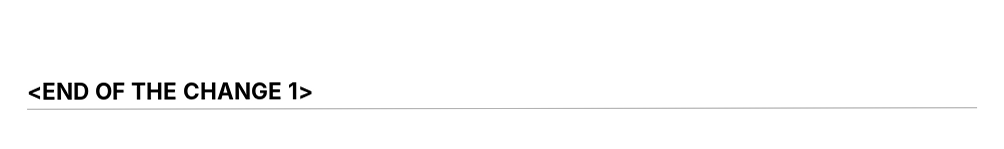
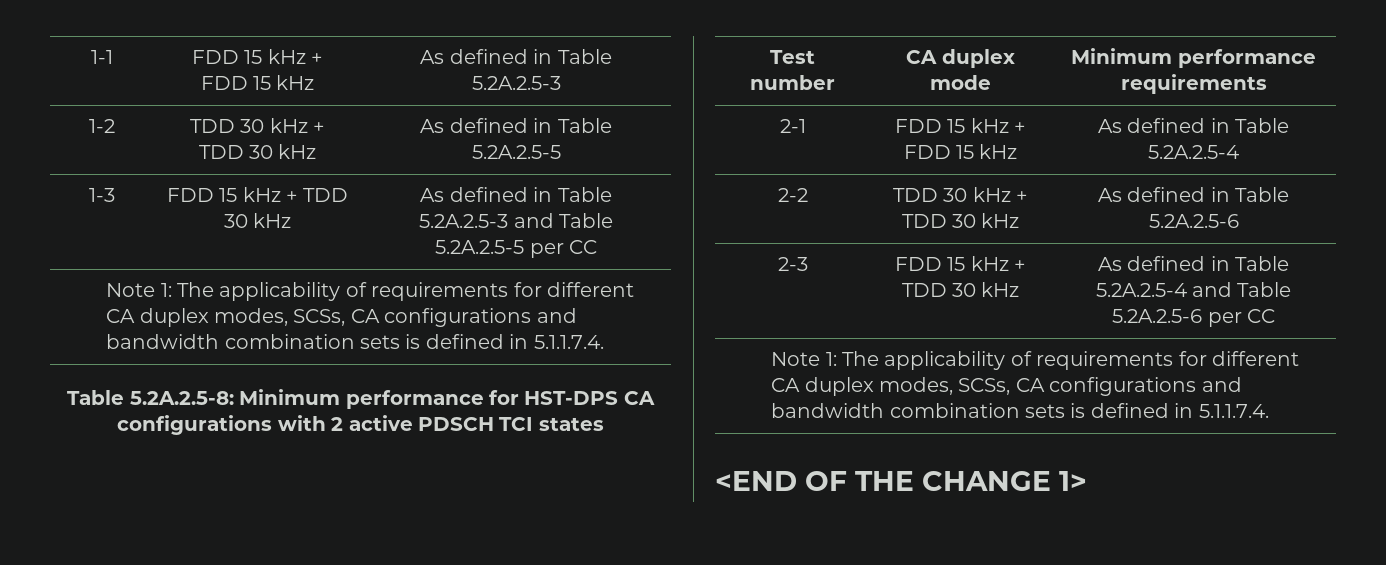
(27, 91) none -> [91,50,113,64] [191,49,324,64] [200,75,315,90] [420,49,612,64] [471,76,561,90] [89,119,115,133] [189,118,326,133] [198,144,317,159] [420,118,612,133] [471,145,561,159] [89,188,115,202] [166,187,349,202] [223,213,292,228] [420,187,612,202] [419,213,613,228] [435,240,597,258] [106,282,634,301] [106,308,577,327] [106,334,604,349] [67,389,655,409] [117,415,604,435] [770,50,815,64] [750,75,835,90] [906,49,1015,68] [930,75,991,90] [1071,48,1316,68] [1120,74,1267,94] [779,119,806,133] [894,118,1027,133] [903,144,1018,159] [1097,118,1290,133] [1148,145,1239,159] [777,188,808,202] [892,187,1029,202] [901,213,1020,228] [1097,187,1290,202] [1148,214,1239,228] [777,257,808,271] [894,256,1027,271] [901,282,1020,297] [1097,256,1290,271] [1095,282,1292,297] [1112,309,1275,327] [771,351,1299,370] [771,377,1242,396] [771,403,1269,418] 1-1 | FDD 15 kHz + FDD 15 kHz | As defined in Table 5.2A.2.5-3 // 1-2 | TDD 30 kHz + TDD 30 kHz | As defined in Table 5.2A.2.5-5 // 1-3 | FDD 15 kHz + TDD 30 kHz | As defined in Table 5.2A.2.5-3 and Table 5.2A.2.5-5 per CC // Note 1: The applicability of requirements for different CA duplex modes, SCSs, CA configurations and bandwidth combination sets is defined in 5.1.1.7.4. // Table 5.2A.2.5-8: Minimum performance for HST-DPS CA configurations with 2 active PDSCH TCI states // Test number | CA duplex mode | Minimum performance requirements // 2-1 | FDD 15 kHz + FDD 15 kHz | As defined in Table 5.2A.2.5-4 // 2-2 | TDD 30 kHz + TDD 30 kHz | As defined in Table 5.2A.2.5-6 // 2-3 | FDD 15 kHz + TDD 30 kHz | As defined in Table 5.2A.2.5-4 and Table 5.2A.2.5-6 per CC // Note 1: The applicability of requirements for different CA duplex modes, SCSs, CA configurations and bandwidth combination sets is defined in 5.1.1.7.4. //

